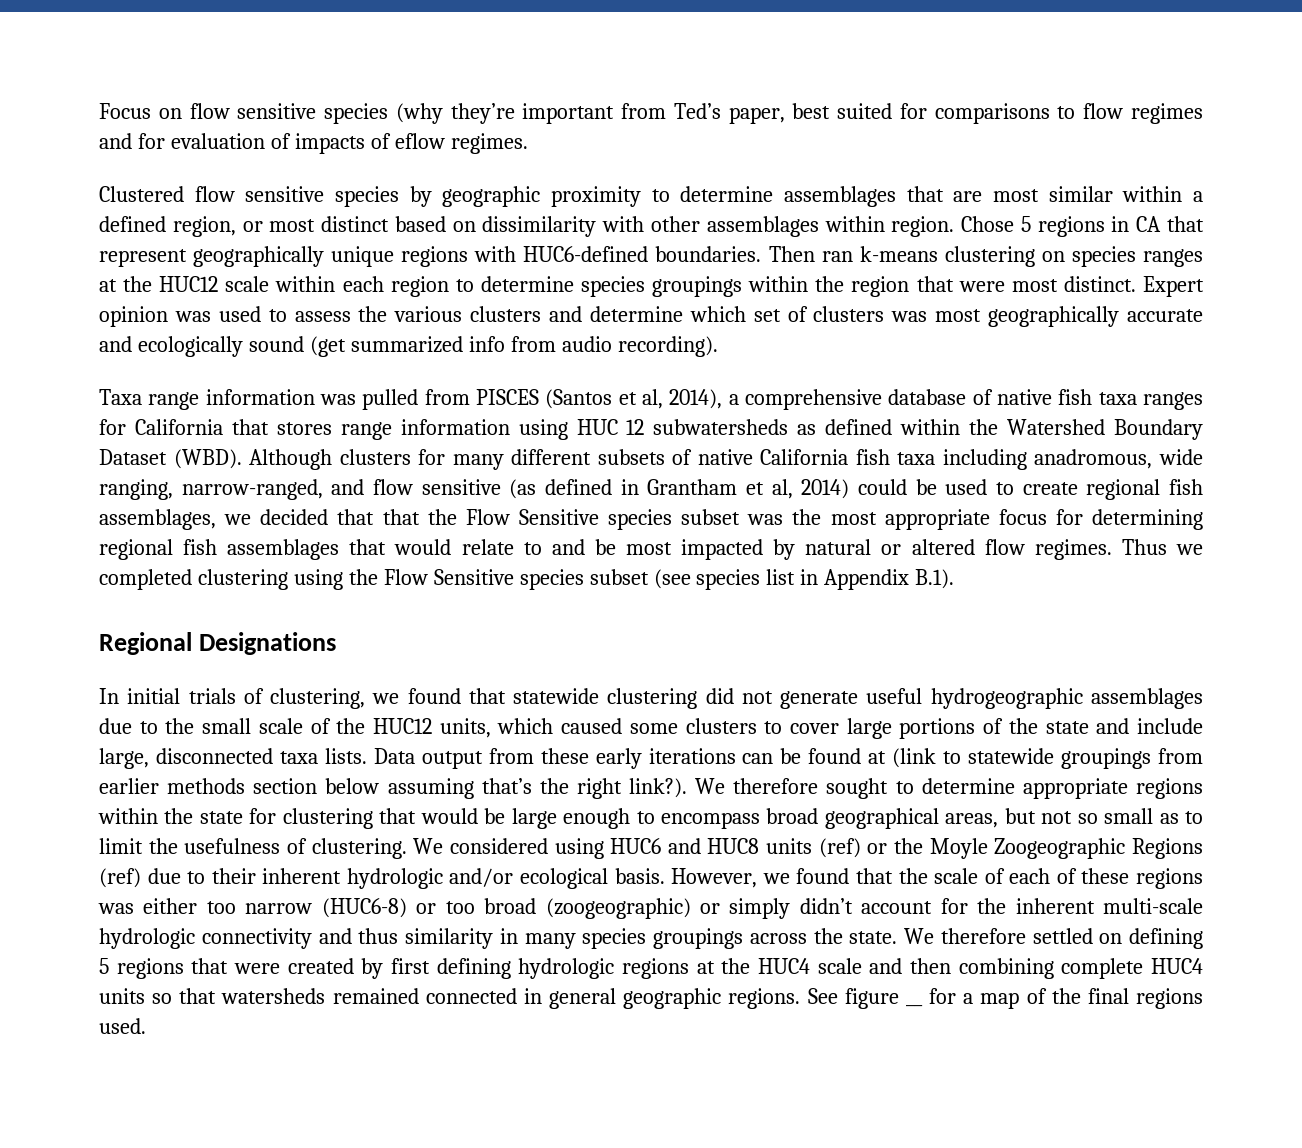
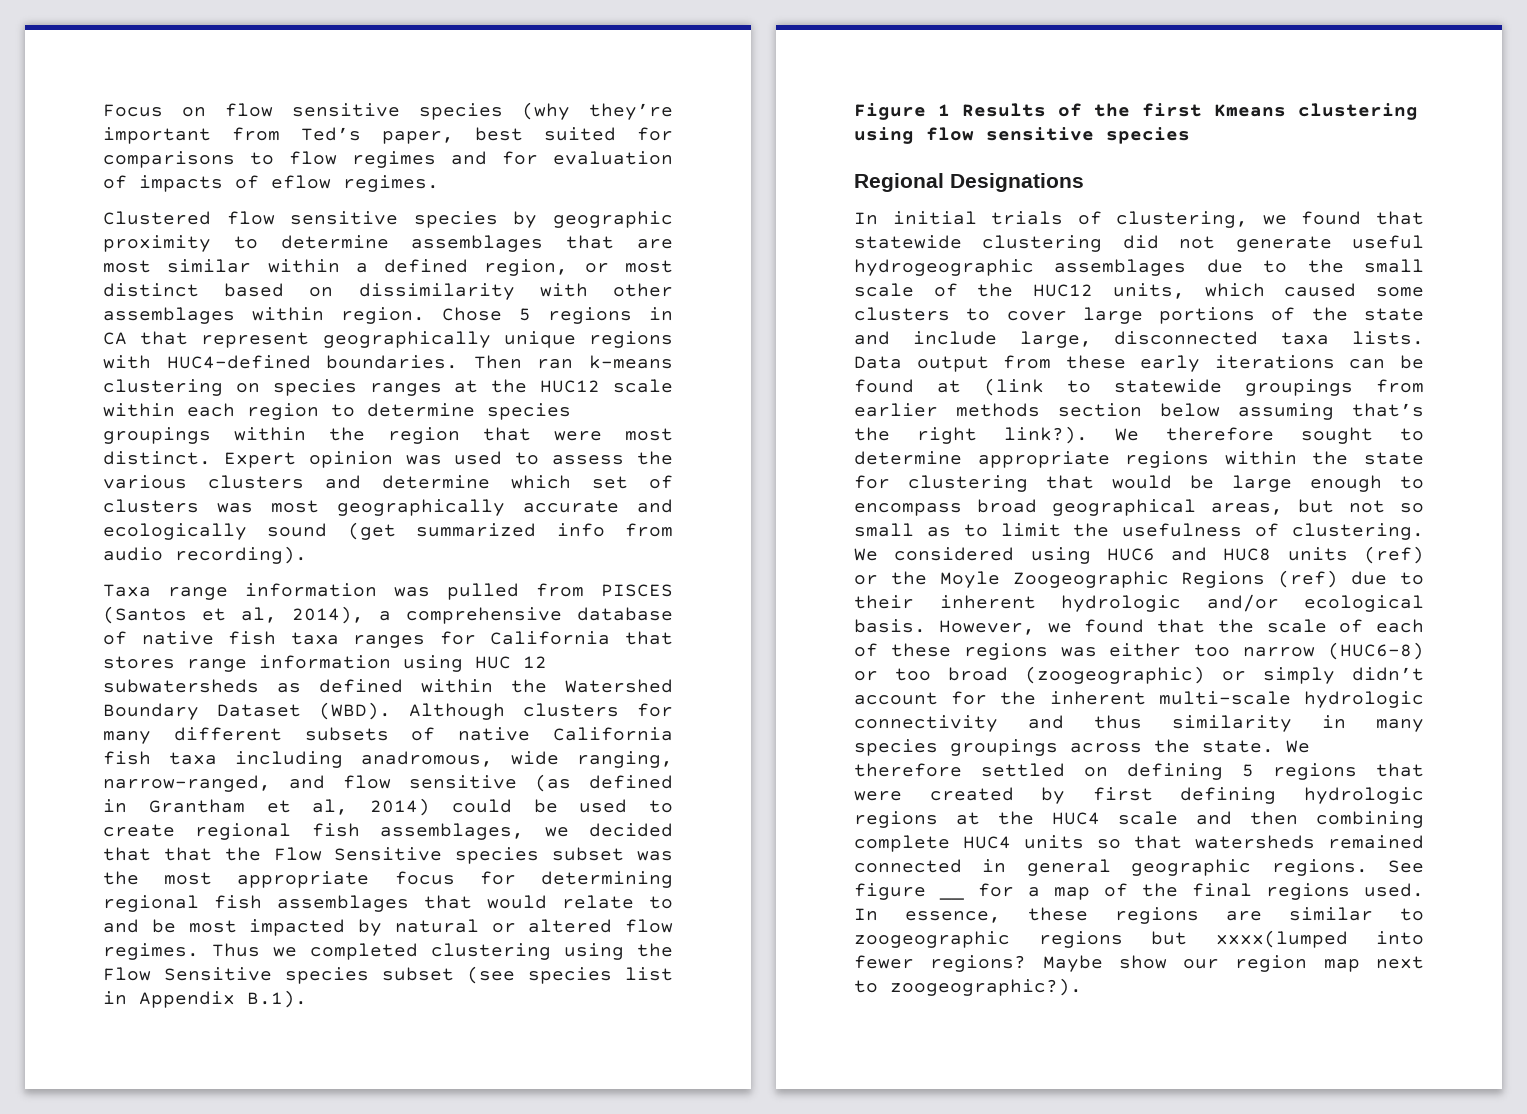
[523,246,649,262] HUC6-defined -> [166,355,311,369] HUC4-defined
(955, 579) none -> [854,103,1418,120] [854,127,1190,144] // Figure 1 Results of the first Kmeans clustering using flow sensitive species
(146, 1026) none -> [854,907,1424,924] [854,930,1424,948] [854,955,1424,972] [854,978,1082,996] In essence, these regions are similar to zoogeographic regions but xxxx(lumped into fewer regions? Maybe show our region map next to zoogeographic?).

